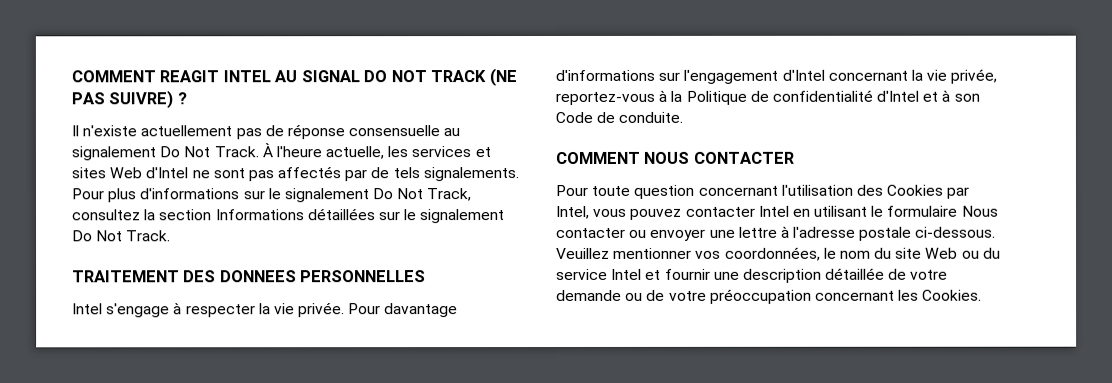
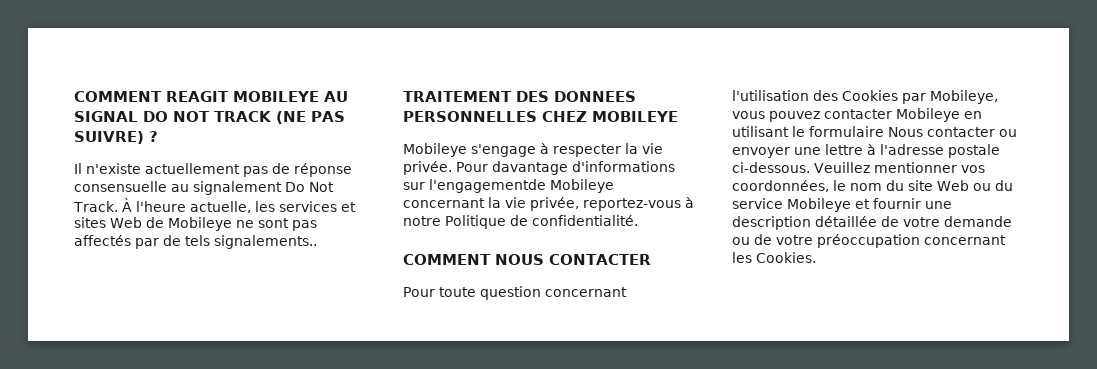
[222,70,271,83] INTEL -> [233,91,319,102] MOBILEYE
[145,167,189,179] d'Intel -> [146,217,232,231] de Mobileye
[422,167,519,182] [71,188,473,203] [72,208,506,224] [72,230,172,242] signalements. Pour plus d'informations sur le signalement Do Not Track, consultez la section Informations détaillées sur le signalement Do Not Track. -> [214,235,317,249] signalements..
[72,303,103,315] // Intel -> [542,111,678,122] [403,143,467,157] CHEZ MOBILEYE // Mobileye
[683,69,825,84] l'engagement d'Intel -> [429,179,614,193] l'engagementde Mobileye
[670,90,683,102] la -> [403,216,441,226] notre
[771,89,980,102] [555,111,684,124] confidentialité d'Intel et à son Code de conduite. -> [532,215,638,226] confidentialité.
[556,205,590,219] Intel, -> [930,90,998,104] Mobileye,
[758,205,790,217] Intel -> [896,108,960,122] Mobileye
[611,268,643,280] Intel -> [787,198,851,212] Mobileye

